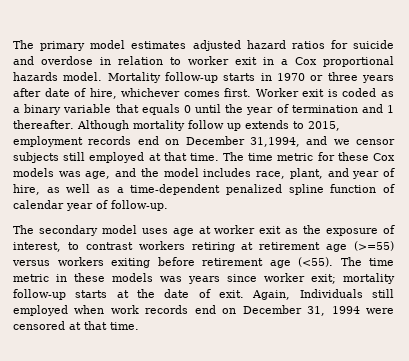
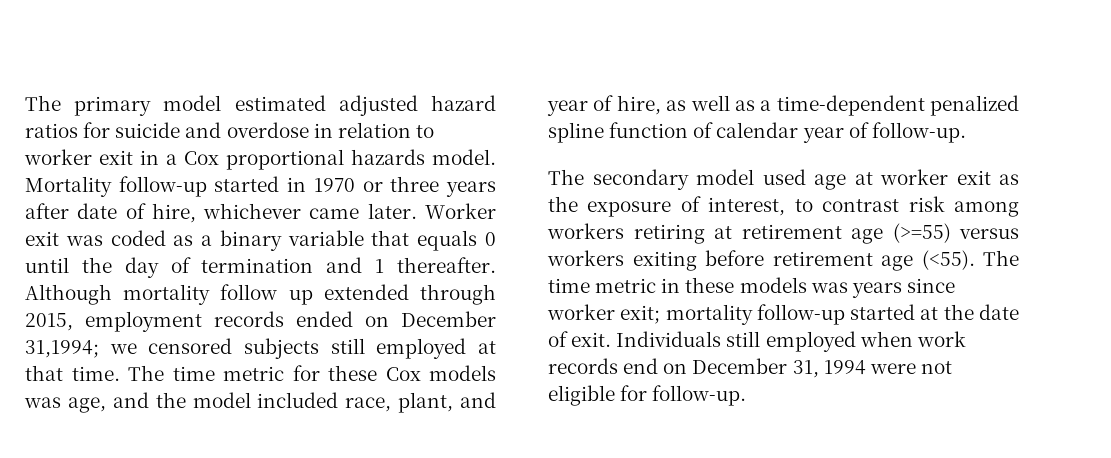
[131,41,187,49] estimates -> [234,95,326,111] estimated
[223,73,256,81] starts -> [214,176,280,192] started
[183,88,252,97] comes first. -> [309,203,417,219] came later.
[327,89,338,97] is -> [65,235,103,246] was
[246,107,274,115] year -> [124,257,159,278] day
[244,120,304,129] extends to -> [323,284,496,305] extended through
[137,136,395,147] end on December 31,1994, and we censor -> [296,311,496,327] [25,338,233,358] ended on December 31,1994; we censored
[203,168,252,177] includes -> [257,392,339,408] included
[141,228,168,234] uses -> [762,169,806,185] used
(133, 246) none -> [908,196,1020,217] risk among
[75,290,108,298] starts -> [850,304,916,320] started
[252,290,291,300] Again, -> (612, 339) none
[13,321,139,330] censored at that time. -> [920,361,952,374] [548,385,747,406] not eligible for follow-up.

